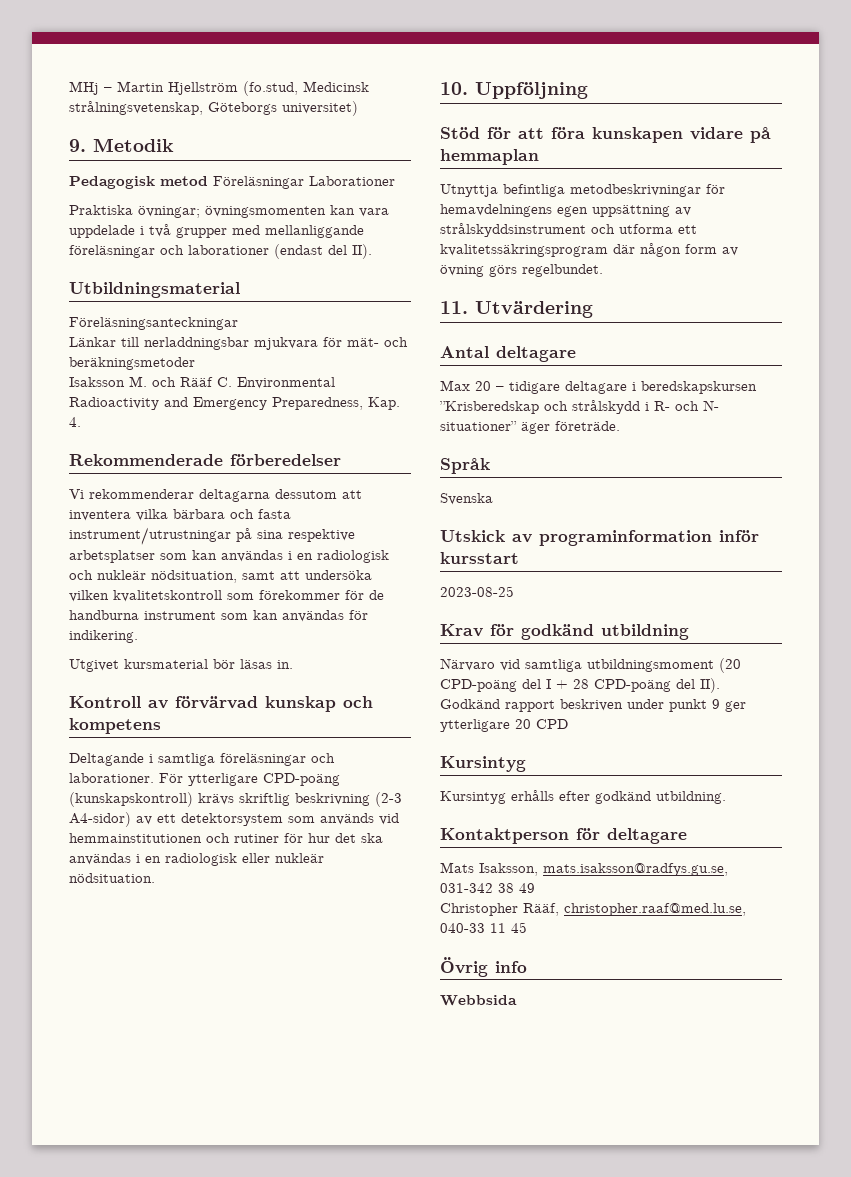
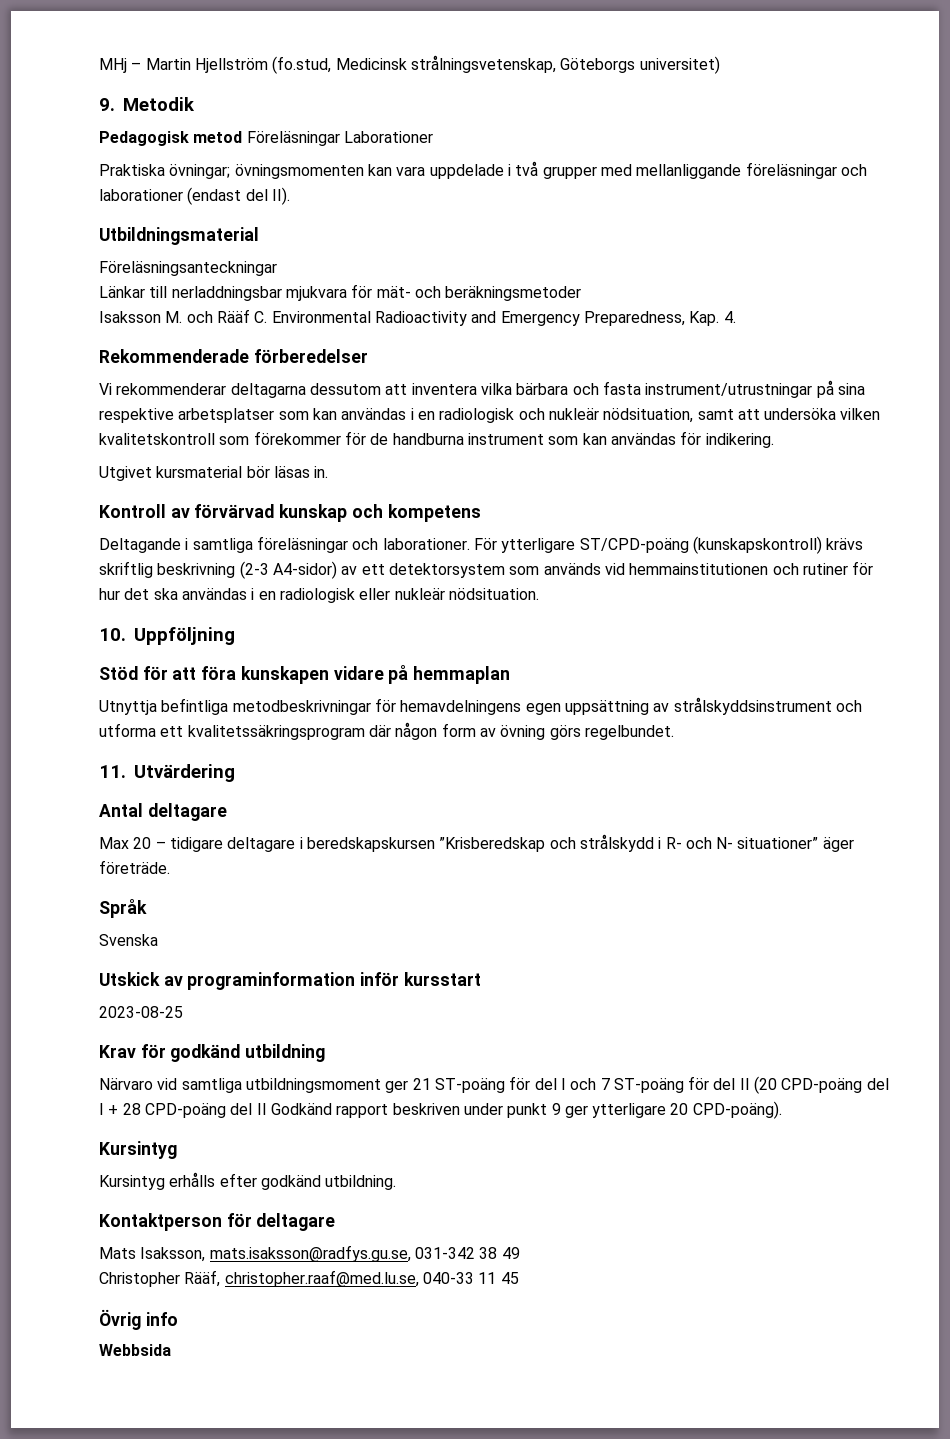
[263,773,340,786] CPD-poäng -> [579,538,689,553] ST/CPD-poäng
(714, 665) none -> [385,1076,750,1093] ger 21 ST-poäng för del I och 7 ST-poäng för del II
[700,678,720,693] II). -> [256,1103,267,1115] II
[536,719,568,729] CPD -> [692,1101,782,1119] CPD-poäng).

